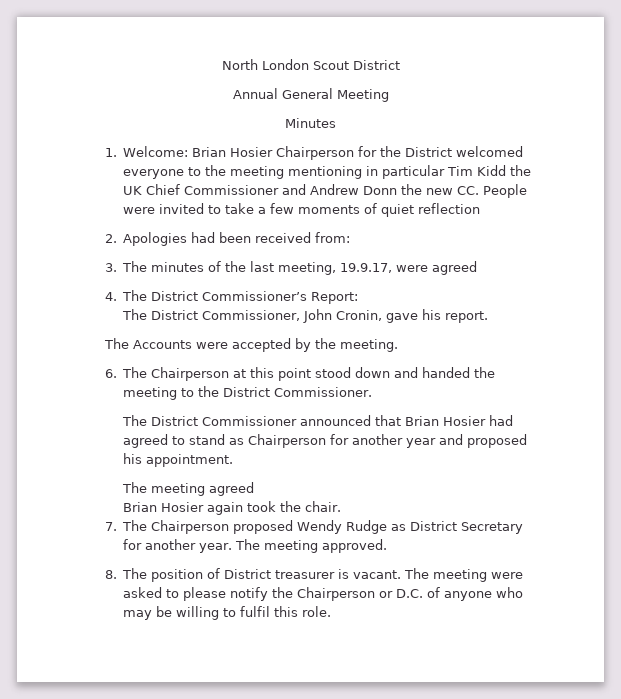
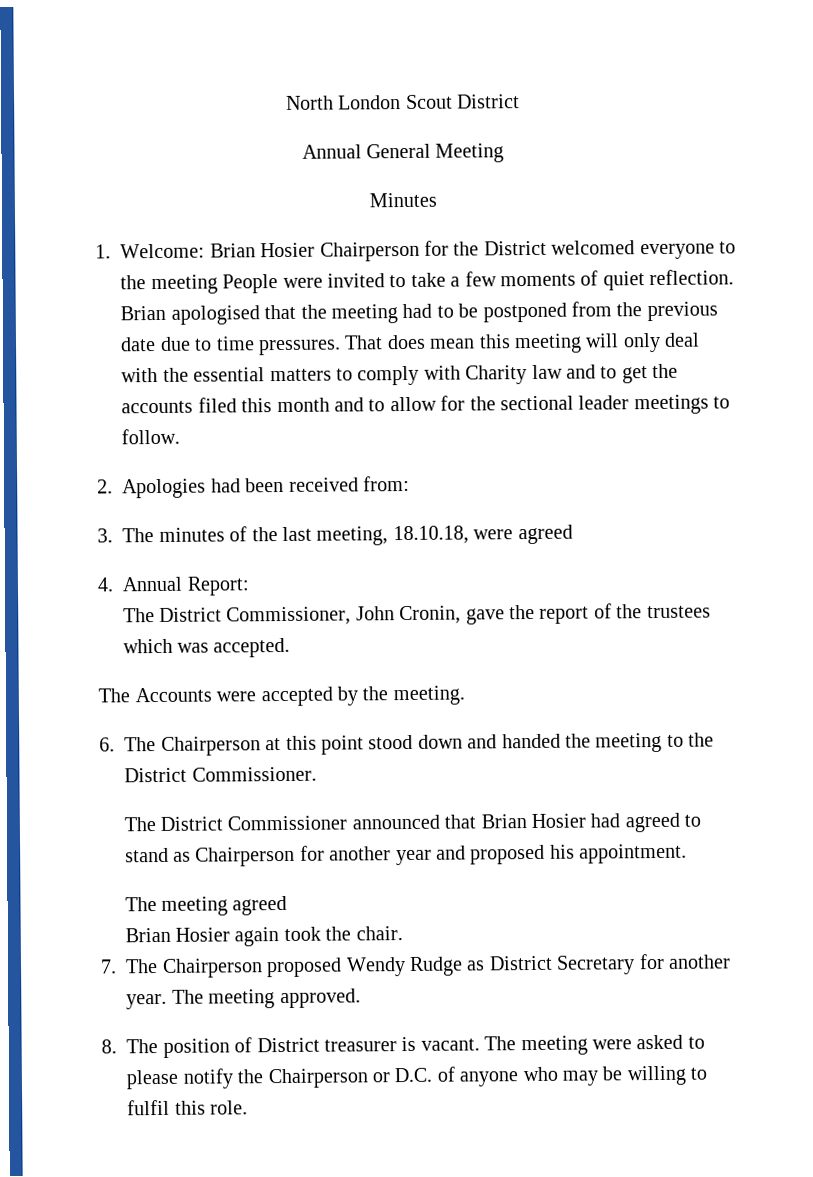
[288,165,532,179] [123,184,480,195] mentioning in particular Tim Kidd the UK Chief Commissioner and Andrew Donn the new CC. -> (218, 284) none
[418,203,481,214] reflection -> [649,269,735,286] [120,301,718,325] [120,332,701,356] [121,363,679,386] [121,394,731,415] [121,428,181,445] reflection. Brian apologised that the meeting had to be postponed from the previous date due to time pressures. That does mean this meeting will only deal with the essential matters to comply with Charity law and to get the accounts filed this month and to allow for the sectional leader meetings to follow.
[340,263,393,273] 19.9.17, -> [392,525,469,545] 18.10.18,
[122,290,308,301] The District Commissioner’s -> [122,576,184,592] Annual
[422,309,489,323] his report. -> [509,603,711,624] [122,637,291,658] the report of the trustees which was accepted.

